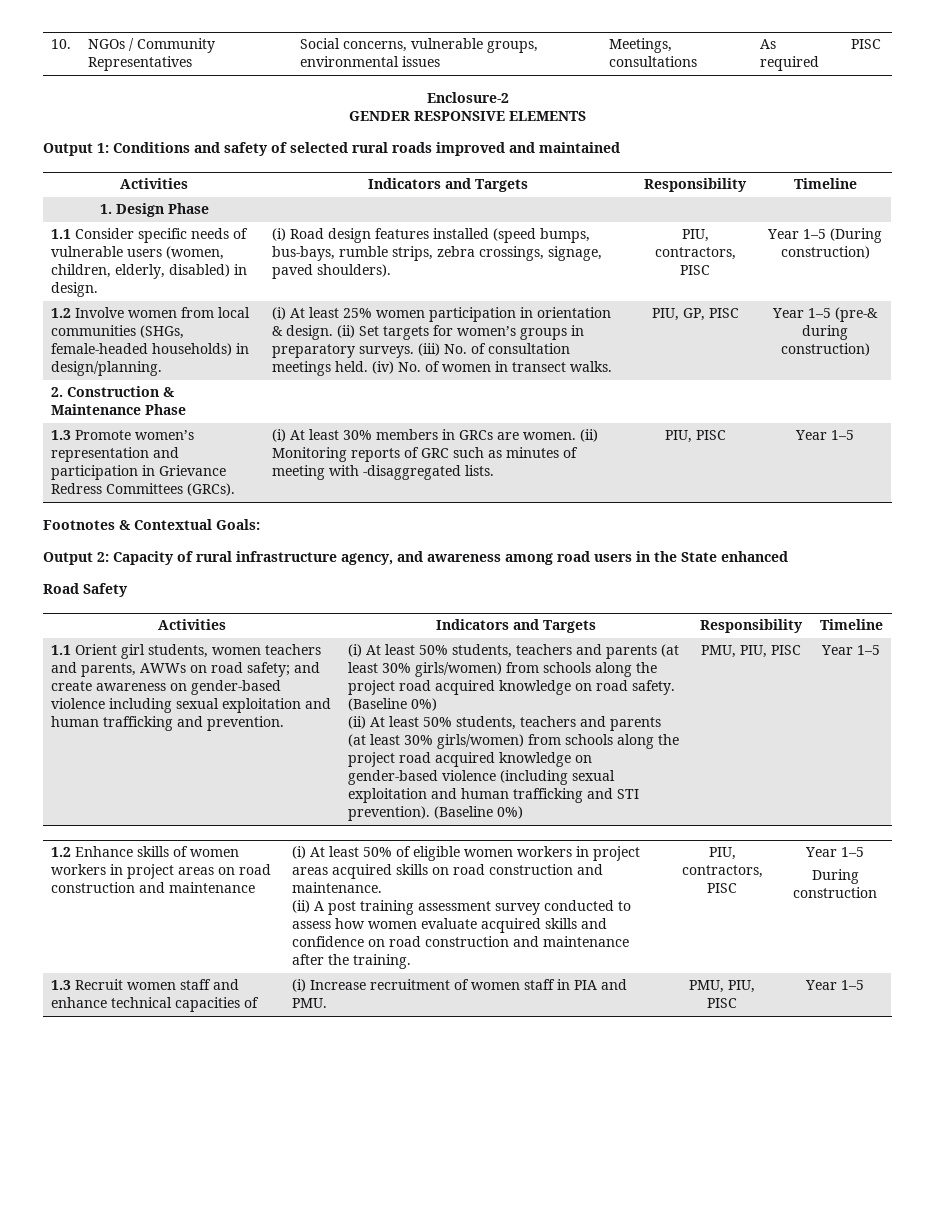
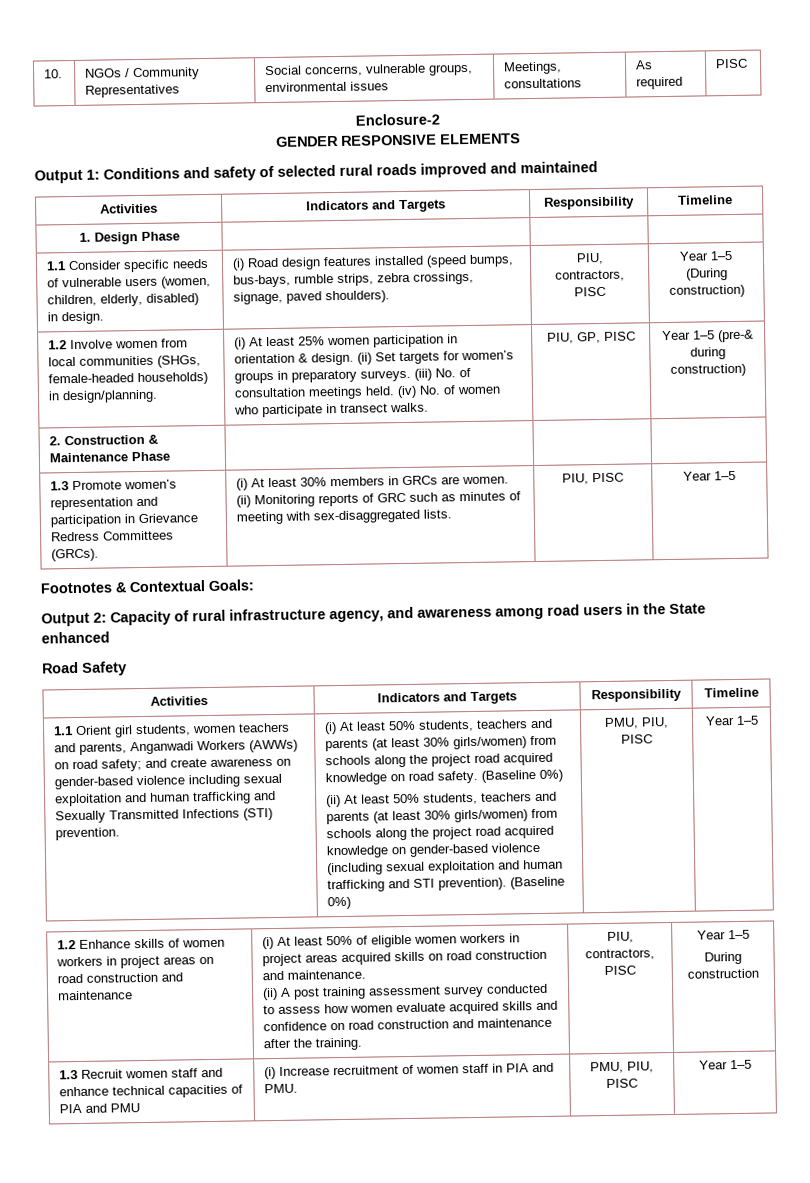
(492, 368) none -> [234,404,324,418] who participate
[363,465,462,480] -disaggregated -> [313,509,421,524] sex-disaggregated
[140,663,187,673] AWWs -> [130,739,299,755] Anganwadi Workers (AWWs)
(204, 721) none -> [55,808,274,824] Sexually Transmitted Infections (STI)
(260, 1002) none -> [59,1103,141,1114] PIA and PMU

